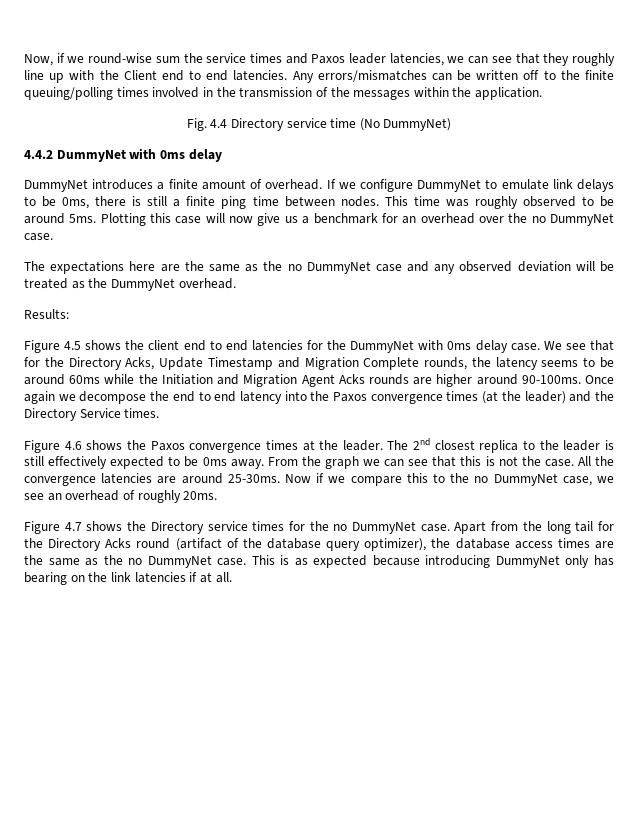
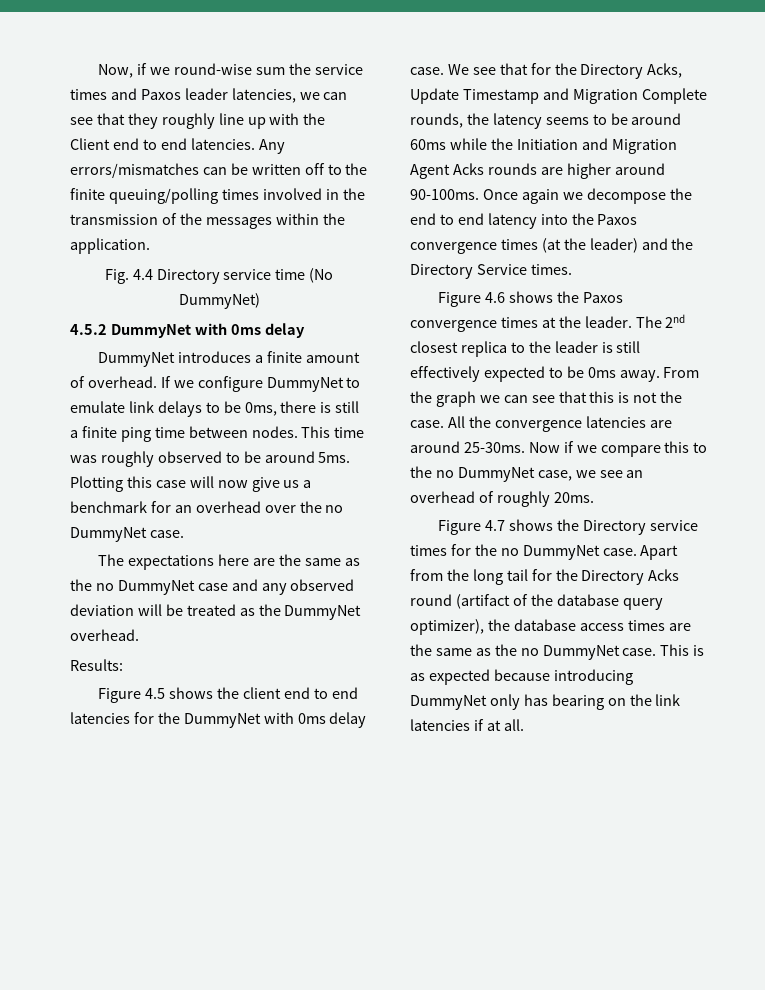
[24,150,53,159] 4.4.2 -> [70,324,107,335] 4.5.2

